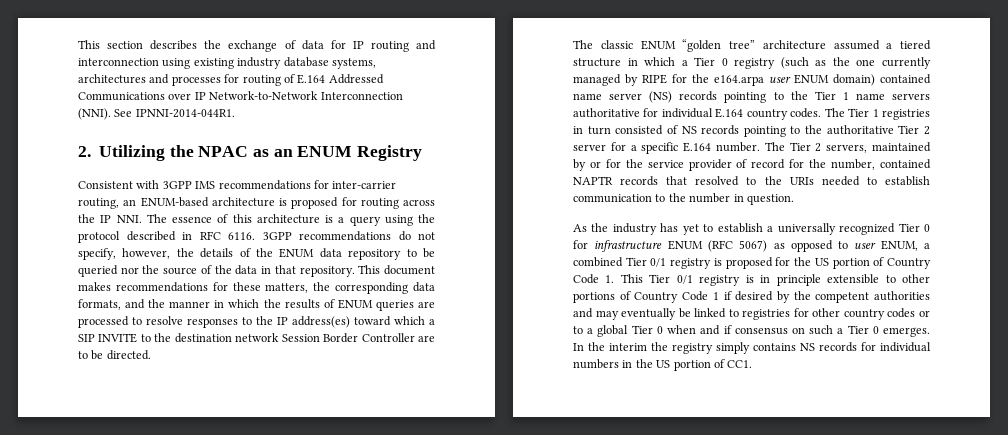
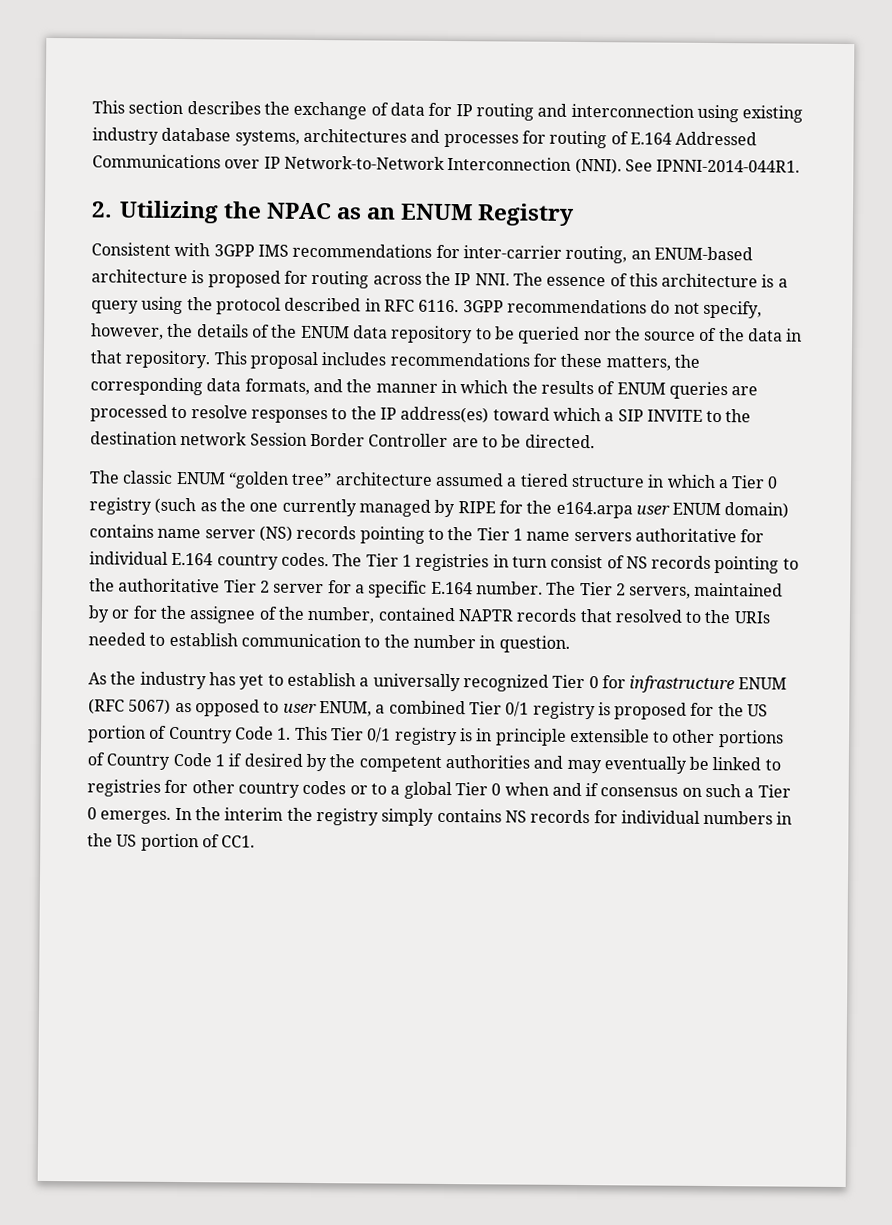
[384,265,435,275] [78,282,111,291] document makes -> [249,351,387,370] proposal includes
[880,74,931,84] contained -> [89,524,154,538] contains
[615,125,664,135] consisted -> [550,554,604,569] consist
[647,159,805,171] service provider of record for -> [189,606,278,624] assignee of

